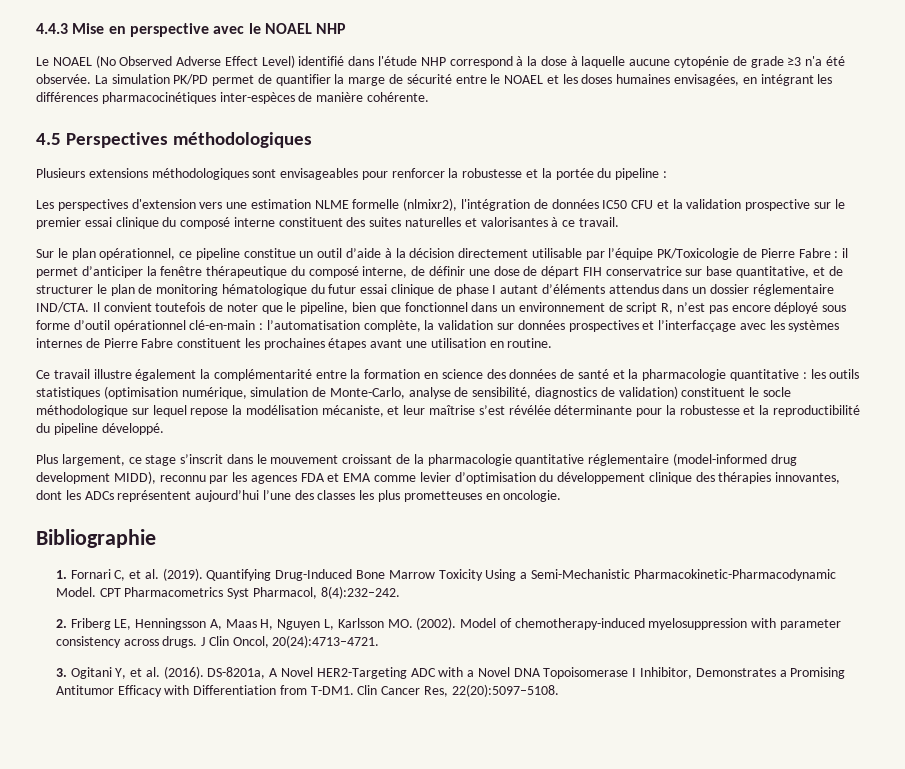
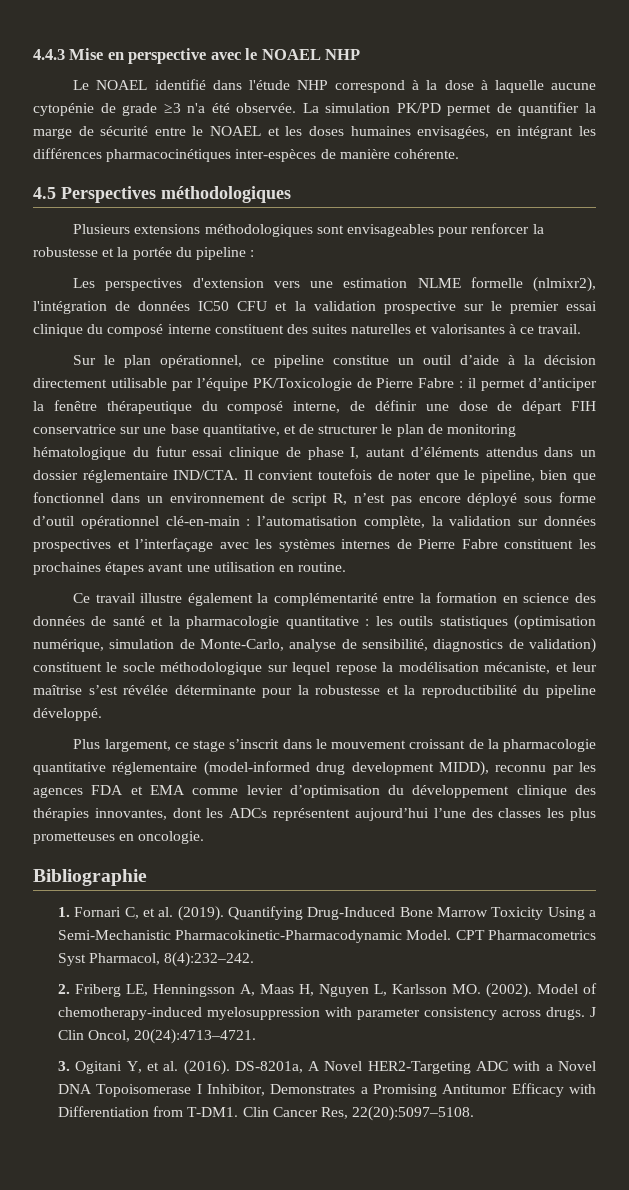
[95,55,295,68] (No Observed Adverse Effect Level) -> (148, 85) none
(703, 272) none -> [143,427,167,434] une
[492,285,497,294] I -> [350,447,360,459] I,
[658,320,737,332] l’interfacçage -> [135,538,214,552] l’interfaçage

